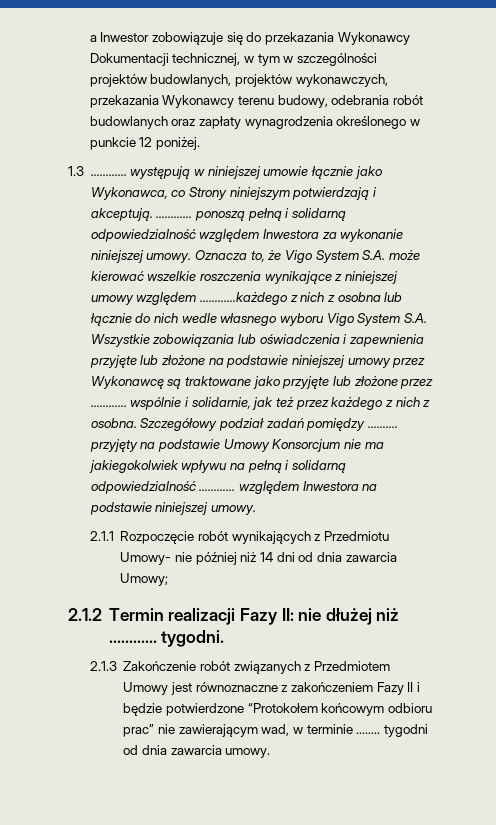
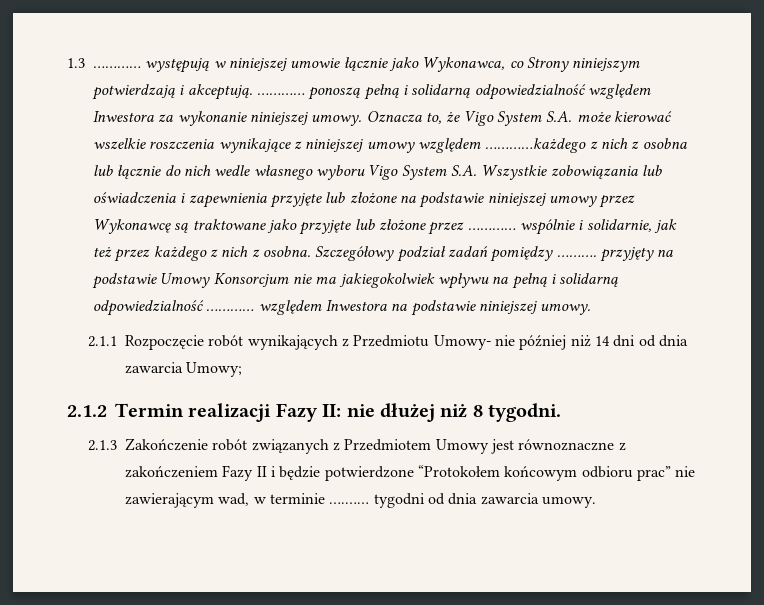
[89,32,410,45] [89,53,377,66] [89,74,388,87] [89,95,423,108] [89,116,420,129] [89,137,200,150] a Inwestor zobowiązuje się do przekazania Wykonawcy Dokumentacji technicznej, w tym w szczególności projektów budowlanych, projektów wykonawczych, przekazania Wykonawcy terenu budowy, odebrania robót budowlanych oraz zapłaty wynagrodzenia określonego w punkcie 12 poniżej. // -> (67, 63) none
[108,640,157,643] ………… -> [472,405,483,417] 8
[356,732,381,734] …….. -> [329,502,370,504] ….……

